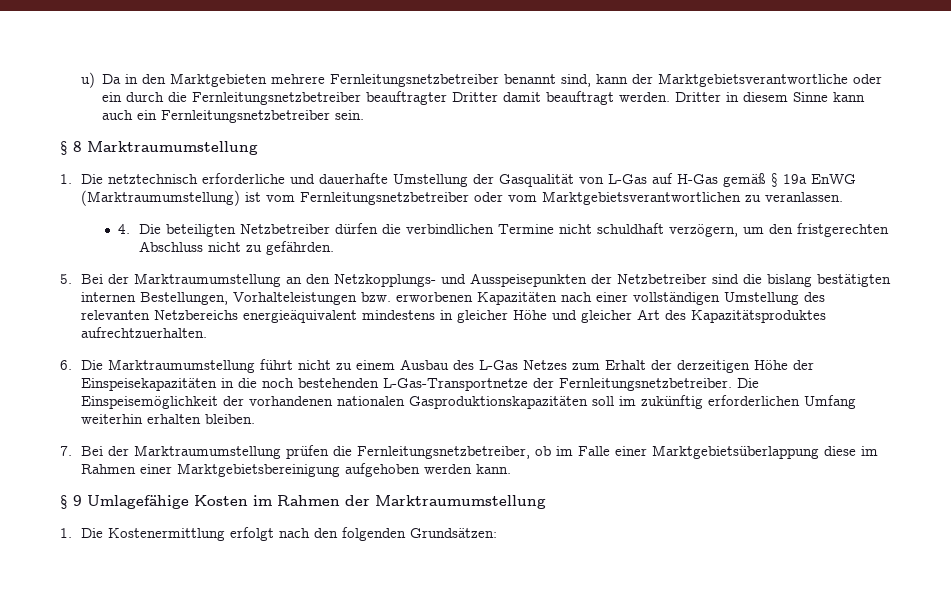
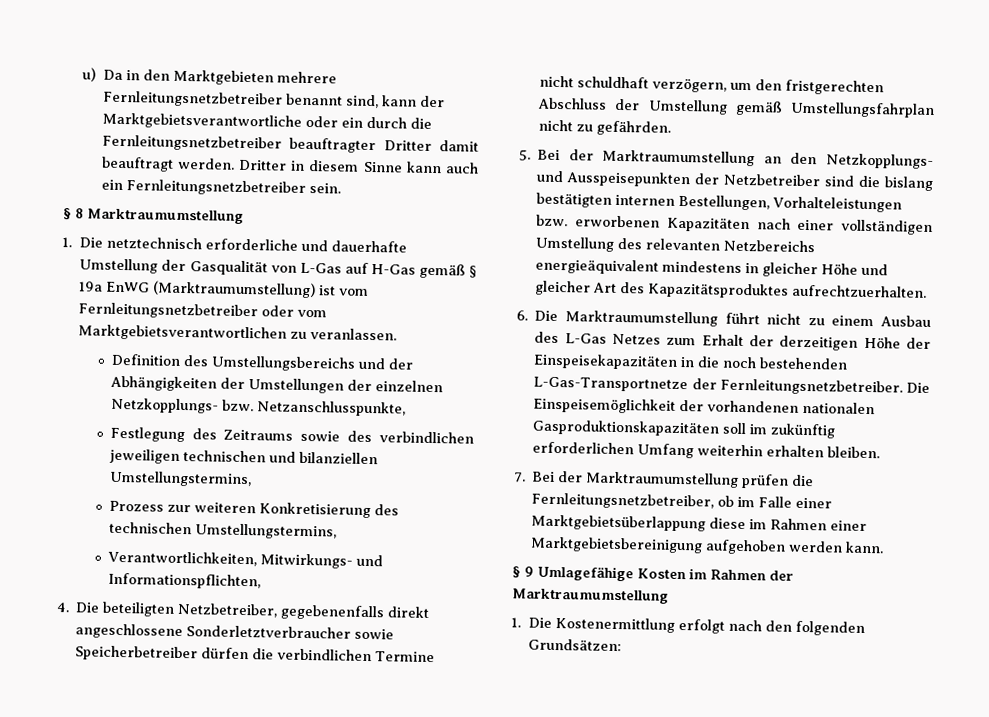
[117,224,330,237] 4. Die beteiligten Netzbetreiber -> [110,353,413,372] [109,375,443,394] [110,397,406,417] [109,426,474,444] [108,448,378,465] [108,470,252,488] [108,500,399,519] [108,521,337,540] [106,550,383,569] [107,572,261,590] [56,601,431,621] [75,623,395,640] [75,645,199,662] Definition des Umstellungsbereichs und der Abhängigkeiten der Umstellungen der einzelnen Netzkopplungs- bzw. Netzanschlusspunkte, // Festlegung des Zeitraums sowie des verbindlichen jeweiligen technischen und bilanziellen Umstellungstermins, // Prozess zur weiteren Konkretisierung des technischen Umstellungstermins, // Verantwortlichkeiten, Mitwirkungs- und Informationspflichten, // 4. Die beteiligten Netzbetreiber, gegebenenfalls direkt angeschlossene Sonderletztverbraucher sowie Speicherbetreiber
(203, 246) none -> [615,98,935,119] der Umstellung gemäß Umstellungsfahrplan

